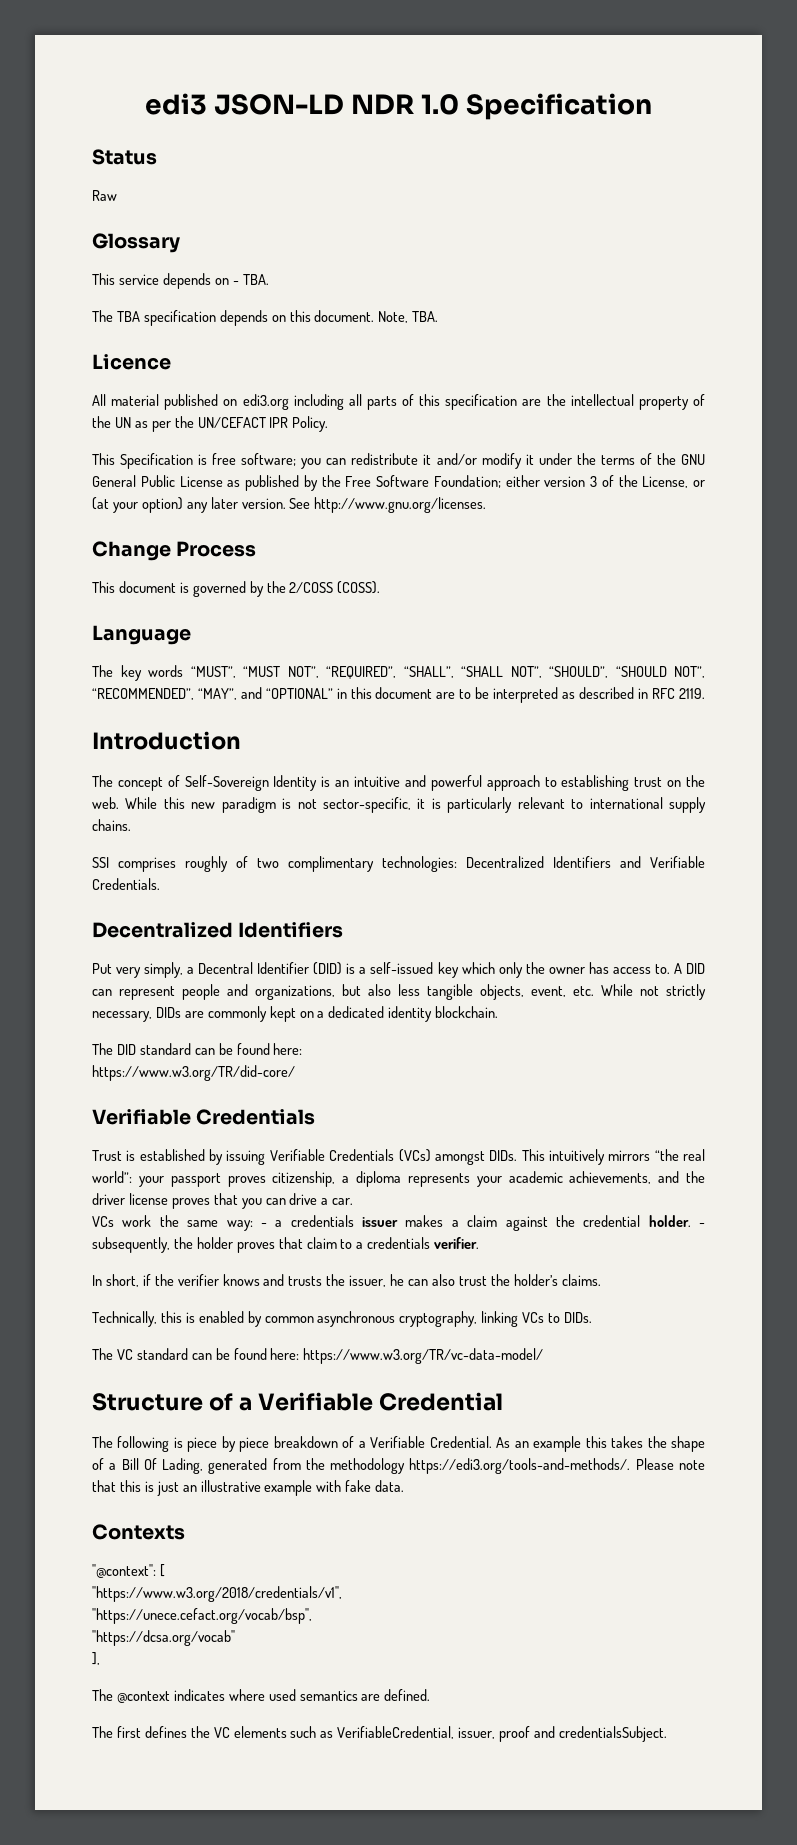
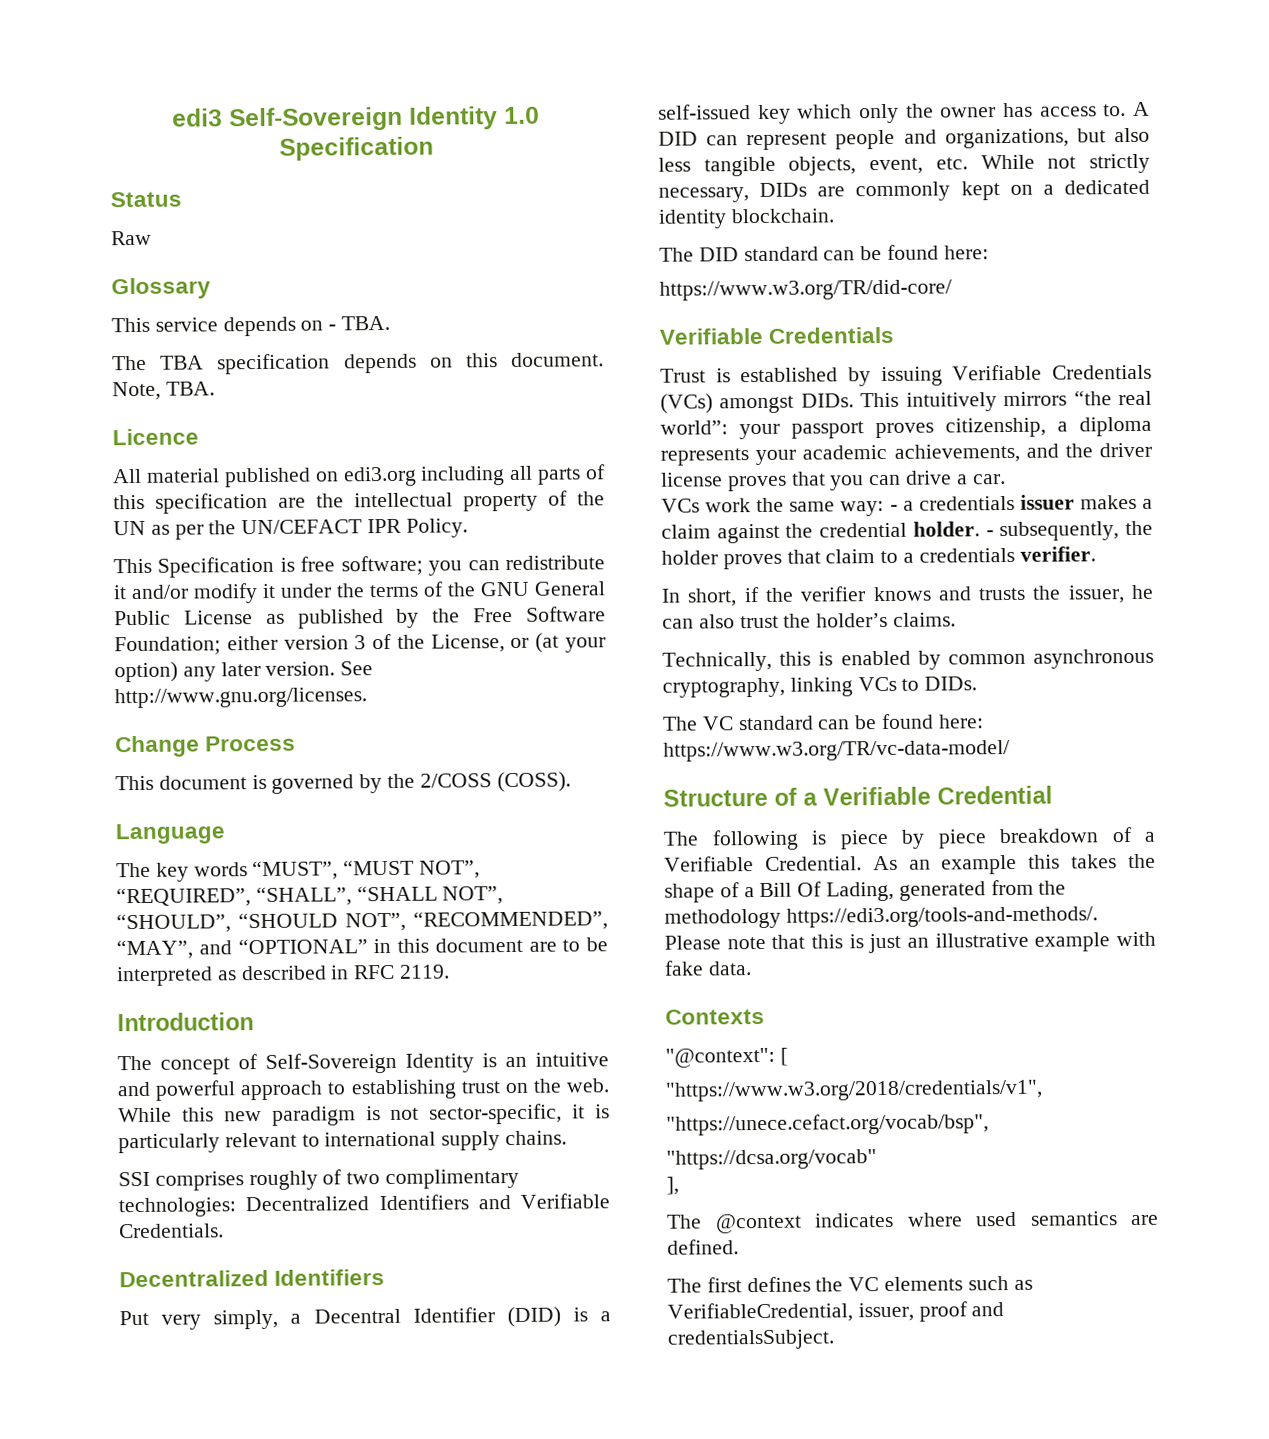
[213,94,414,115] JSON-LD NDR -> [229,106,498,132] Self-Sovereign Identity

